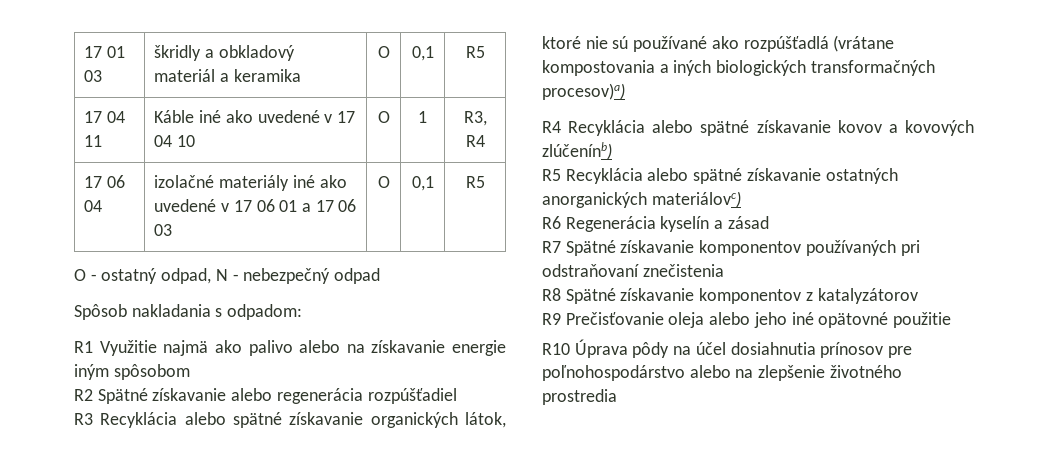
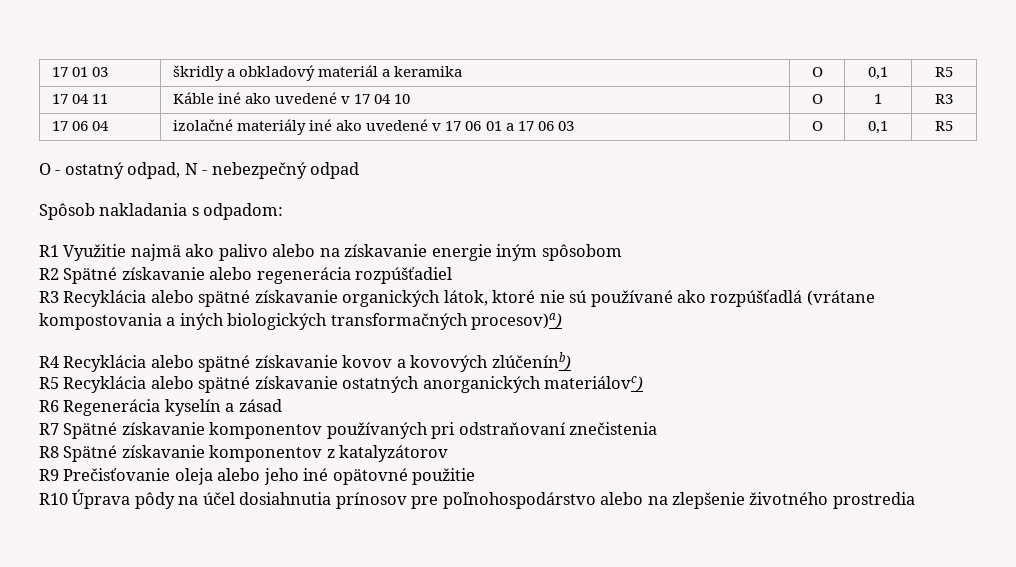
[463,111,487,126] [465,135,485,147] R3, R4 -> [935,94,953,104] R3

